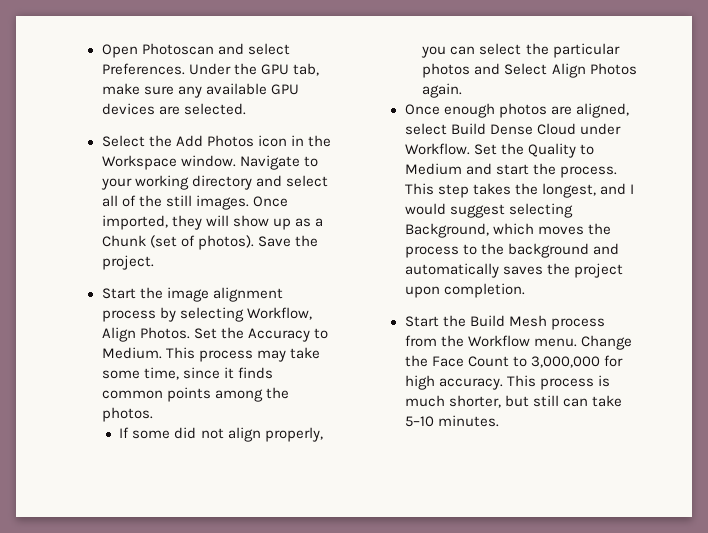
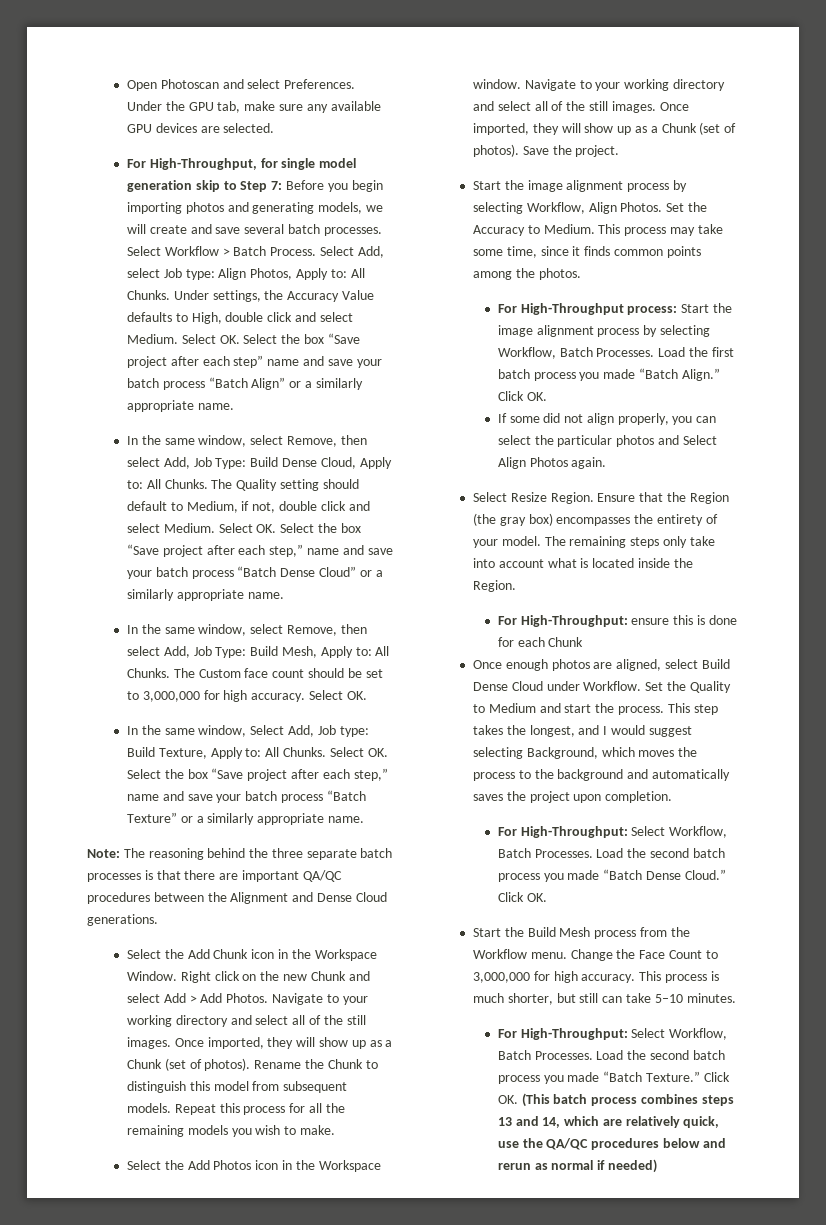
(247, 109) none -> [127,158,357,170] [127,180,383,192] [127,202,383,214] [127,224,382,236] [127,246,384,258] [127,268,365,280] [127,290,374,302] [127,312,353,324] [127,333,360,344] [127,355,382,368] [127,377,363,390] [127,400,234,412] [127,435,367,447] [127,457,392,469] [127,479,359,491] [127,501,370,513] [127,523,361,533] [127,544,393,557] [127,566,383,579] [127,589,284,601] [127,624,367,636] [127,646,390,658] [127,668,383,678] [127,690,367,702] [127,725,369,737] [127,747,388,759] [127,768,388,781] [127,790,366,803] [127,812,364,825] [87,848,393,860] [87,870,342,882] [87,892,387,904] [87,914,158,926] [127,949,377,961] [127,971,370,983] [127,993,368,1005] [127,1015,366,1027] [127,1037,393,1049] [127,1058,378,1071] [127,1081,348,1093] [127,1103,345,1115] [127,1125,335,1137] // For High-Throughput, for single model generation skip to Step 7: Before you begin importing photos and generating models, we will create and save several batch processes. Select Workflow > Batch Process. Select Add, select Job type: Align Photos, Apply to: All Chunks. Under settings, the Accuracy Value defaults to High, double click and select Medium. Select OK. Select the box “Save project after each step” name and save your batch process “Batch Align” or a similarly appropriate name. // In the same window, select Remove, then select Add, Job Type: Build Dense Cloud, Apply to: All Chunks. The Quality setting should default to Medium, if not, double click and select Medium. Select OK. Select the box “Save project after each step,” name and save your batch process “Batch Dense Cloud” or a similarly appropriate name. // In the same window, select Remove, then select Add, Job Type: Build Mesh, Apply to: All Chunks. The Custom face count should be set to 3,000,000 for high accuracy. Select OK. // In the same window, Select Add, Job type: Build Texture, Apply to: All Chunks. Select OK. Select the box “Save project after each step,” name and save your batch process “Batch Texture” or a similarly appropriate name. // Note: The reasoning behind the three separate batch processes is that there are important QA/QC procedures between the Alignment and Dense Cloud generations. // Select the Add Chunk icon in the Workspace Window. Right click on the new Chunk and select Add > Add Photos. Navigate to your working directory and select all of the still images. Once imported, they will show up as a Chunk (set of photos). Rename the Chunk to distinguish this model from subsequent models. Repeat this process for all the remaining models you wish to make.
(153, 414) none -> [497,303,732,315] [497,325,710,337] [497,347,734,359] [497,368,720,381] [497,391,547,401] // For High-Throughput process: Start the image alignment process by selecting Workflow, Batch Processes. Load the first batch process you made “Batch Align.” Click OK.
(463, 90) none -> [473,492,729,504] [473,513,718,526] [473,536,715,548] [473,558,693,568] [473,580,517,592] [497,615,737,627] [497,637,584,647] // Select Resize Region. Ensure that the Region (the gray box) encompasses the entirety of your model. The remaining steps only take into account what is located inside the Region. // For High-Throughput: ensure this is done for each Chunk
(525, 290) none -> [497,826,728,838] [497,848,725,858] [497,869,726,882] [497,892,547,902] // For High-Throughput: Select Workflow, Batch Processes. Load the second batch process you made “Batch Dense Cloud.” Click OK.
(499, 421) none -> [497,1028,728,1040] [497,1050,725,1060] [497,1071,730,1084] [497,1093,734,1107] [497,1116,720,1128] [497,1138,726,1150] [497,1159,657,1173] // For High-Throughput: Select Workflow, Batch Processes. Load the second batch process you made “Batch Texture.” Click OK. (This batch process combines steps 13 and 14, which are relatively quick, use the QA/QC procedures below and rerun as normal if needed)

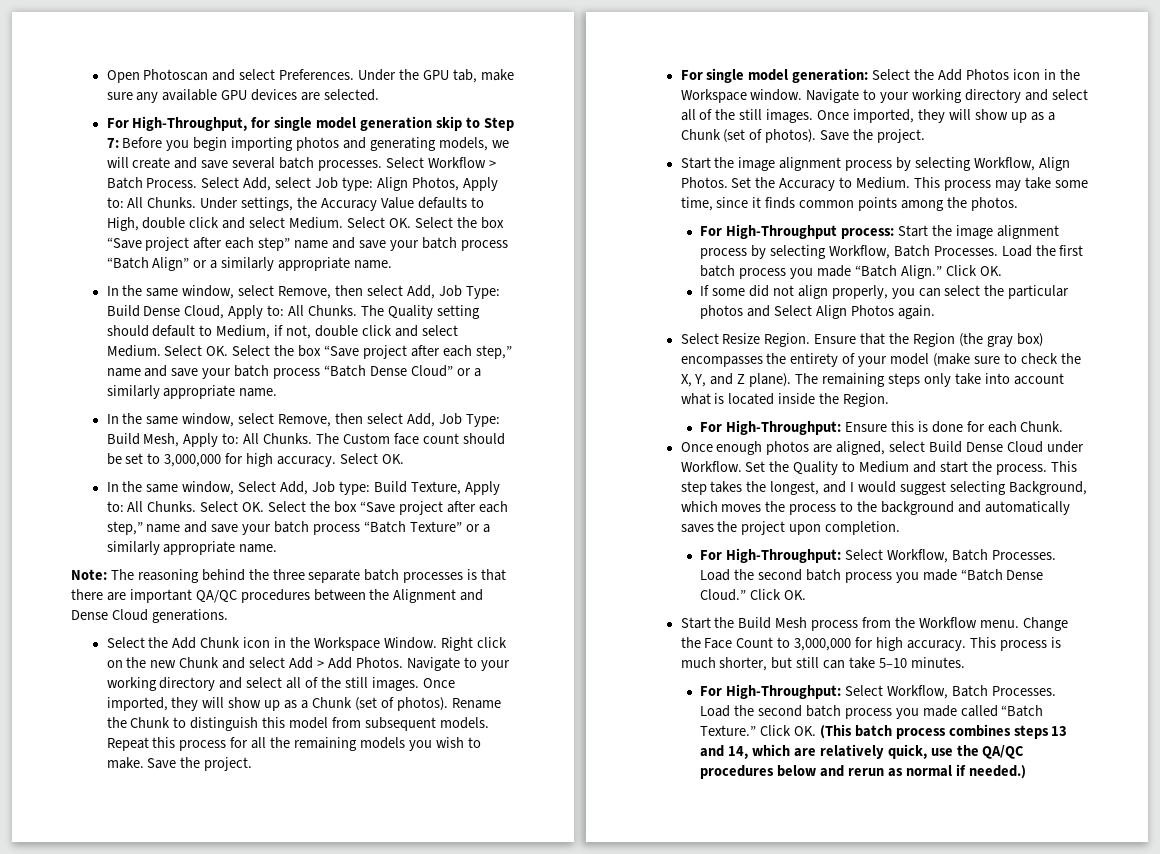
(335, 1130) // -> [147,757,253,771] [680,68,869,83] Save the project. // For single model generation:
[501,536,541,546] model. -> [890,353,1081,367] [680,373,792,387] model (make sure to check the X, Y, and Z plane).
[631,618,670,625] ensure -> [844,422,887,432] Ensure
[548,637,584,647] Chunk -> [1020,421,1064,432] Chunk.
(600, 1077) none -> [960,705,998,717] called
[607,1159,657,1173] needed) -> [968,765,1026,779] needed.)

